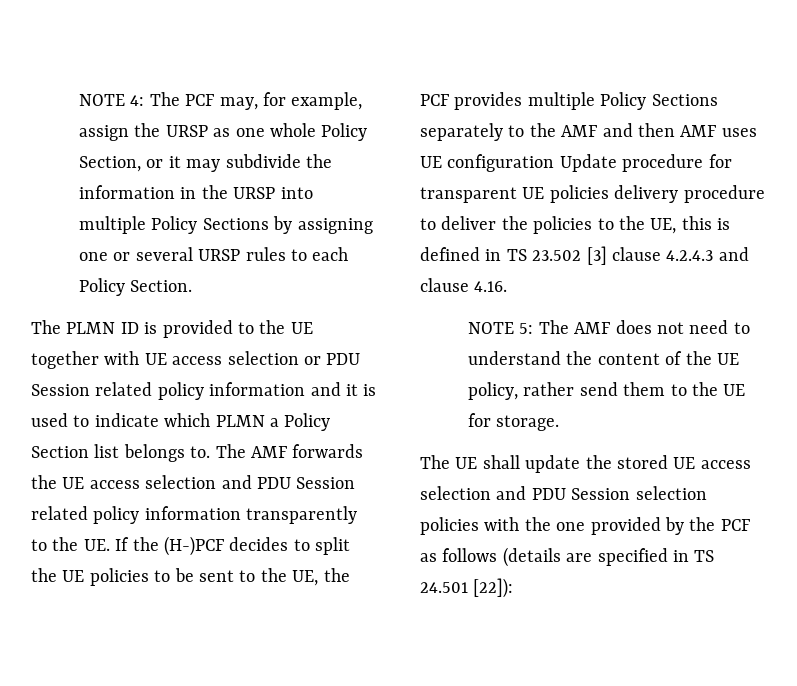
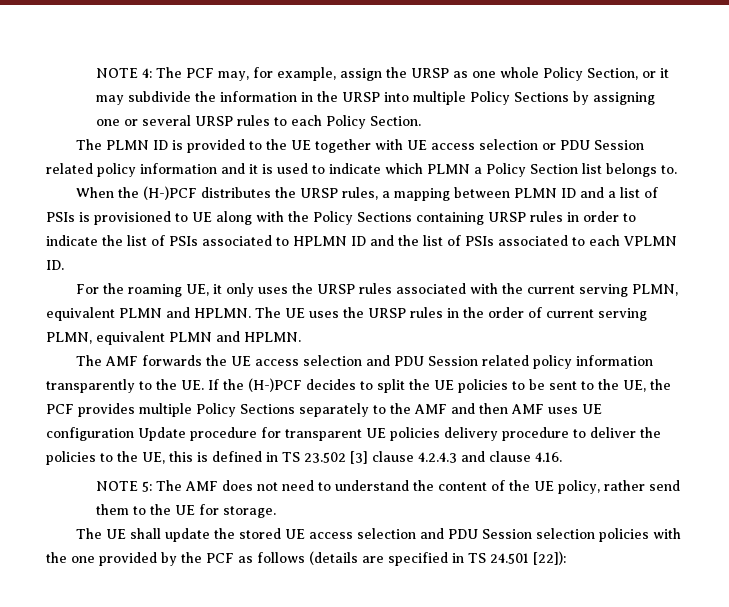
(211, 452) none -> [75,186,658,201] [46,211,636,225] [46,235,677,246] [46,260,64,270] [75,283,678,297] [46,307,647,321] [46,331,301,345] // When the (H-)PCF distributes the URSP rules, a mapping between PLMN ID and a list of PSIs is provisioned to UE along with the Policy Sections containing URSP rules in order to indicate the list of PSIs associated to HPLMN ID and the list of PSIs associated to each VPLMN ID. // For the roaming UE, it only uses the URSP rules associated with the current serving PLMN, equivalent PLMN and HPLMN. The UE uses the URSP rules in the order of current serving PLMN, equivalent PLMN and HPLMN. //

